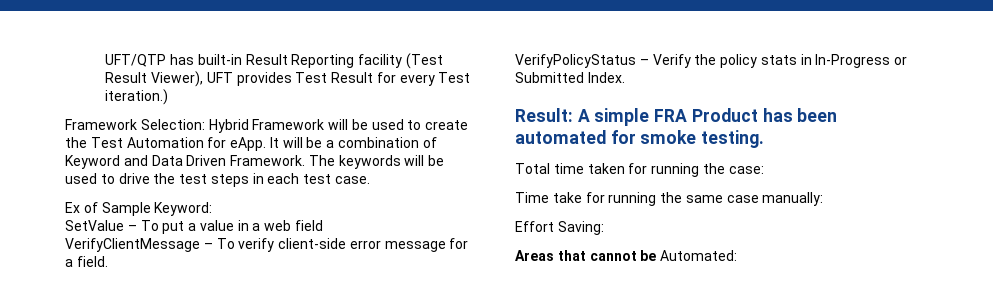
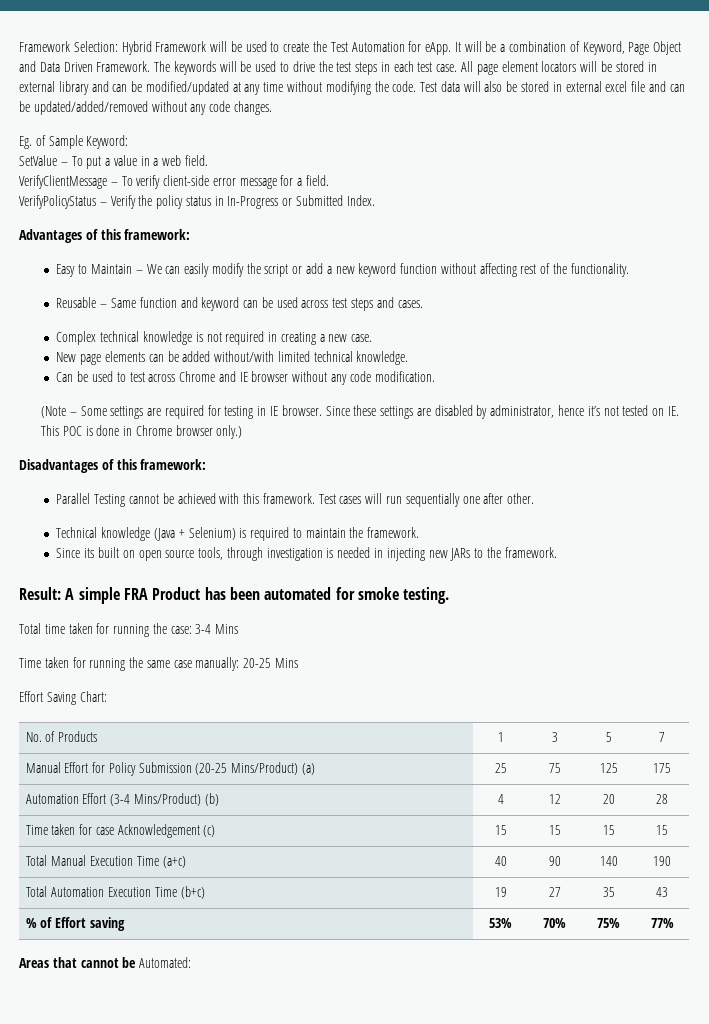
[105,53,443,69] [105,71,471,87] [105,89,169,105] UFT/QTP has built-in Result Reporting facility (Test Result Viewer), UFT provides Test Result for every Test iteration.) // -> (19, 46) none
[65,155,120,169] Keyword -> [582,41,682,55] Keyword, Page Object
[65,202,80,213] // Ex -> [461,61,657,75] [19,81,685,95] [19,101,272,115] [19,136,32,149] All page element locators will be stored in external library and can be modified/updated at any time without modifying the code. Test data will also be stored in external excel file and can be updated/added/removed without any code changes. // Eg.
[295,220,324,231] field -> [185,155,209,166] field.
[760,55,797,65] stats -> [185,196,211,206] status
(625, 77) none -> [19,229,191,243] [56,263,629,277] [56,297,423,311] [56,331,373,345] [56,351,409,365] [56,371,435,385] [41,405,679,419] [41,425,243,439] [19,459,207,473] [56,493,535,507] [56,527,420,541] [56,547,557,561] // Advantages of this framework: // Easy to Maintain – We can easily modify the script or add a new keyword function without affecting rest of the functionality. // Reusable – Same function and keyword can be used across test steps and cases. // Complex technical knowledge is not required in creating a new case. // New page elements can be added without/with limited technical knowledge. // Can be used to test across Chrome and IE browser without any code modification. // (Note – Some settings are required for testing in IE browser. Since these settings are disabled by administrator, hence it’s not tested on IE. This POC is done in Chrome browser only.) // Disadvantages of this framework: // Parallel Testing cannot be achieved with this framework. Test cases will run sequentially one after other. // Technical knowledge (Java + Selenium) is required to maintain the framework. // Since its built on open source tools, through investigation is needed in injecting new JARs to the framework.
[515,192,582,203] // Time take -> [195,624,239,634] [19,657,69,668] 3-4 Mins // Time taken
[515,221,604,235] // Effort Saving: -> [243,658,299,668] [19,691,107,705] [25,731,98,742] [497,732,504,742] [551,732,558,742] [605,732,612,742] [659,732,665,742] [25,762,315,776] [494,763,507,773] [548,763,561,773] [599,763,618,773] [653,763,671,773] [25,793,219,806] [497,794,504,804] [548,794,561,804] [602,794,615,804] [656,794,668,804] [25,824,216,838] [494,825,507,835] [548,825,561,835] [602,825,615,835] [656,825,668,835] [25,855,186,868] [494,856,507,866] [548,856,561,866] [599,856,618,866] [653,856,671,866] [25,886,205,899] [494,887,507,897] [548,887,561,897] [602,887,615,897] [656,887,668,897] [25,917,125,931] [489,918,512,928] [543,918,566,928] [597,918,620,928] [650,918,674,928] 20-25 Mins // Effort Saving Chart: // No. of Products | 1 | 3 | 5 | 7 // Manual Effort for Policy Submission (20-25 Mins/Product) (a) | 25 | 75 | 125 | 175 // Automation Effort (3-4 Mins/Product) (b) | 4 | 12 | 20 | 28 // Time taken for case Acknowledgement (c) | 15 | 15 | 15 | 15 // Total Manual Execution Time (a+c) | 40 | 90 | 140 | 190 // Total Automation Execution Time (b+c) | 19 | 27 | 35 | 43 // % of Effort saving | 53% | 70% | 75% | 77%

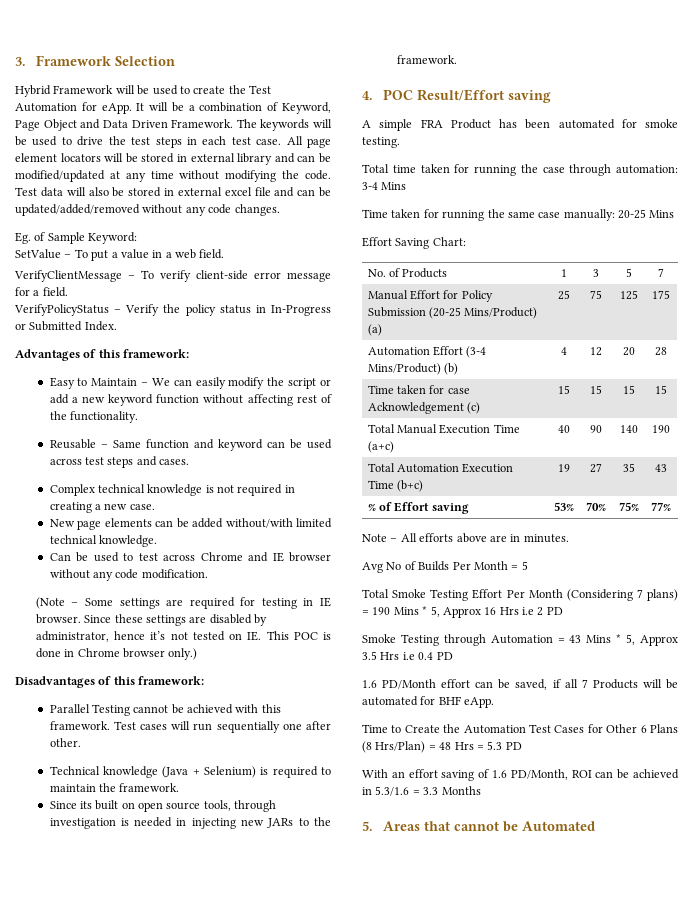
[19,41,118,52] Framework Selection: -> [15,55,175,66] 3. Framework Selection //
[19,587,61,600] Result: -> [362,89,551,103] 4. POC Result/Effort saving //
[170,626,192,634] case: -> [542,164,678,176] case through automation:
(674, 923) none -> [362,533,569,543] [362,561,528,573] [362,589,678,601] [362,606,563,618] [362,634,678,646] [362,651,453,660] [362,679,678,690] [362,696,495,708] [362,724,678,734] [362,741,522,753] [362,769,679,781] [362,786,481,796] [362,821,373,831] Note – All efforts above are in minutes. // Avg No of Builds Per Month = 5 // Total Smoke Testing Effort Per Month (Considering 7 plans) = 190 Mins * 5, Approx 16 Hrs i.e 2 PD // Smoke Testing through Automation = 43 Mins * 5, Approx 3.5 Hrs i.e 0.4 PD // 1.6 PD/Month effort can be saved, if all 7 Products will be automated for BHF eApp. // Time to Create the Automation Test Cases for Other 6 Plans (8 Hrs/Plan) = 48 Hrs = 5.3 PD // With an effort saving of 1.6 PD/Month, ROI can be achieved in 5.3/1.6 = 3.3 Months // 5.
[139,957,192,968] Automated: -> [521,821,595,831] Automated

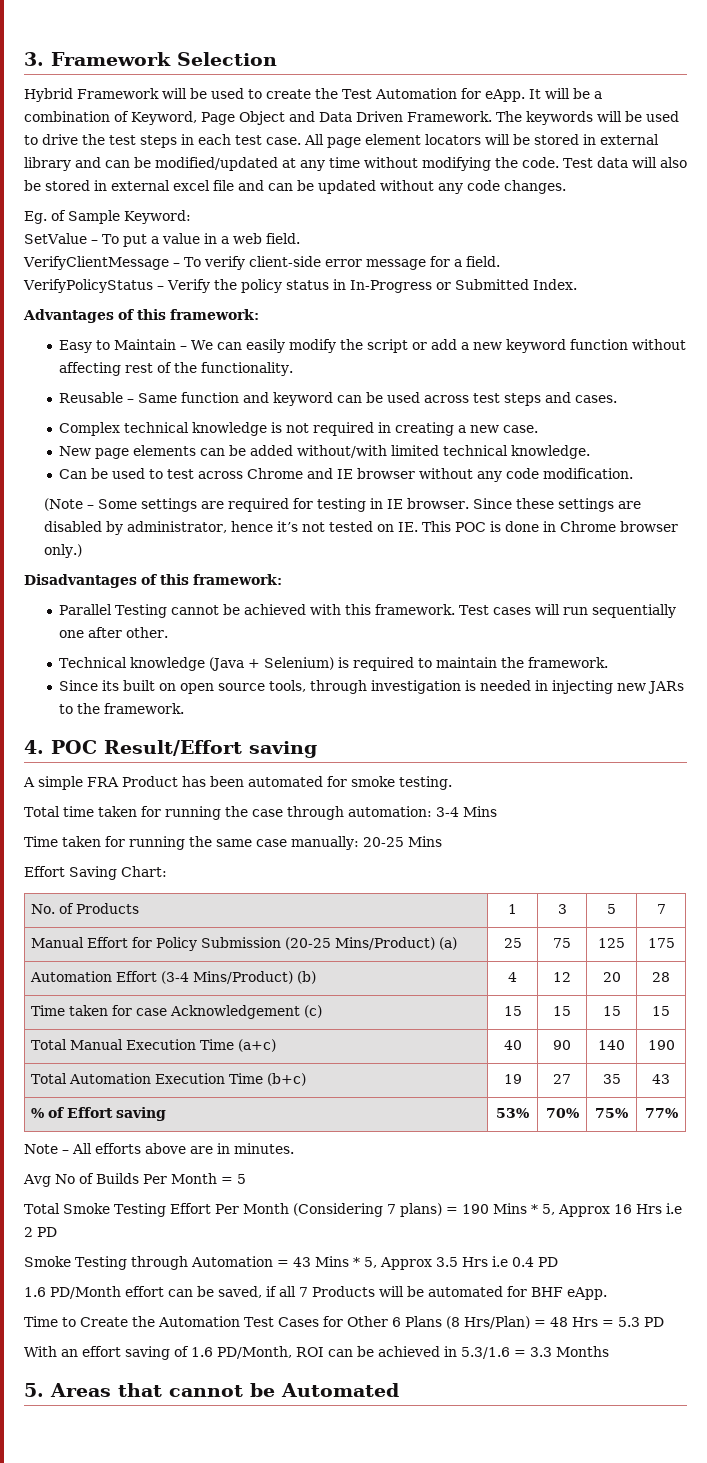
[15,204,140,216] updated/added/removed -> [318,180,376,194] updated

